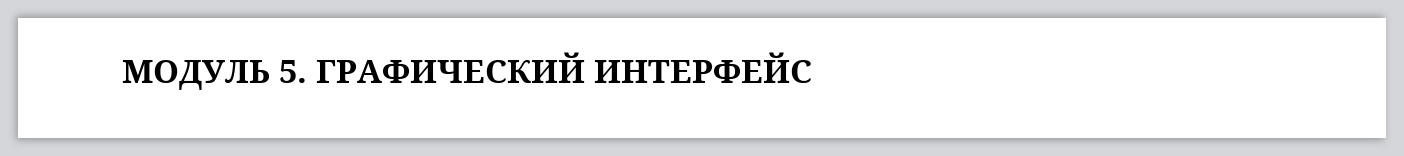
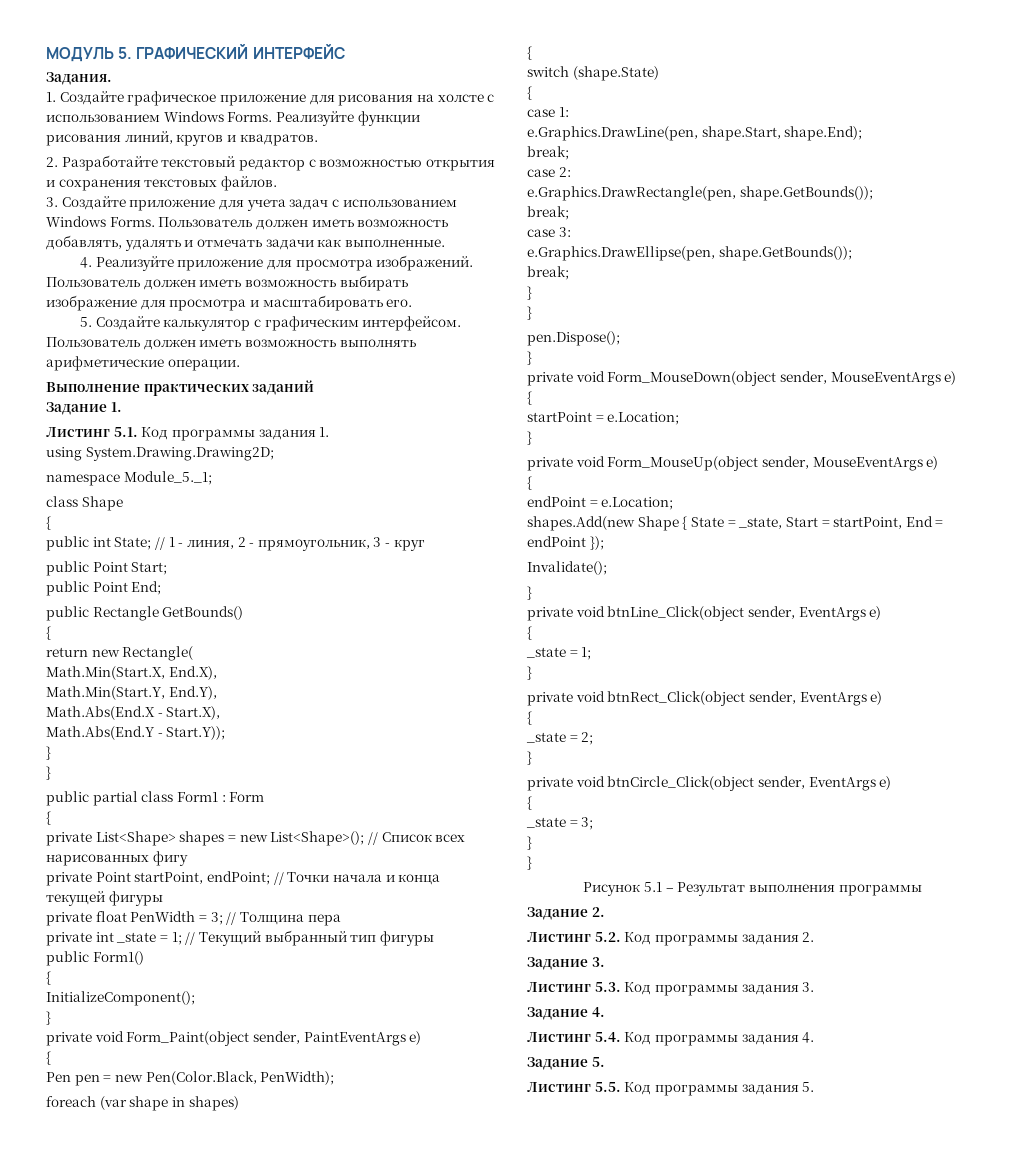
(812, 67) none -> [46,72,112,85] [46,91,495,106] [46,111,420,126] [46,131,318,146] [46,155,495,171] [46,176,277,191] [46,196,457,211] [46,216,449,230] [46,235,445,251] [80,255,474,271] [46,275,408,291] [46,295,413,311] [80,316,462,331] [46,337,416,350] [46,356,240,371] [46,380,315,396] [46,402,122,415] [46,427,330,441] [46,447,274,461] [46,471,212,486] [46,496,123,511] [46,516,51,530] [46,536,425,551] [46,561,168,576] [46,581,162,596] [46,606,244,621] [46,626,51,640] [46,646,194,661] [46,666,217,680] [46,686,217,700] [46,706,221,720] [46,726,226,740] [46,746,51,760] [46,766,51,780] [46,791,265,806] [46,811,51,825] [46,831,466,846] [46,851,188,866] [46,871,441,886] [46,891,163,906] [46,911,341,926] [46,930,434,946] [46,951,144,966] [46,971,51,985] [46,991,195,1006] [46,1011,51,1025] [46,1031,422,1046] [46,1051,51,1065] [46,1071,335,1086] [46,1096,239,1111] [527,46,532,60] [527,66,659,81] [527,86,532,100] [527,107,569,117] [527,126,863,141] [527,146,569,160] [527,167,571,177] [527,186,873,201] [527,206,569,220] [527,227,571,237] [527,246,852,261] [527,266,569,280] [527,286,532,300] [527,306,532,320] [527,331,620,346] [527,351,532,365] [527,371,957,386] [527,391,532,405] [527,412,680,425] [527,431,532,445] [527,456,939,471] [527,476,532,490] [527,496,674,510] [527,516,944,531] [527,536,604,550] [527,561,607,575] [527,586,532,600] [527,606,882,621] [527,626,532,640] [526,647,592,660] [527,666,532,680] [527,691,883,706] [527,711,532,725] [526,732,594,745] [527,751,532,765] [527,776,892,791] [527,796,532,810] [526,817,594,830] [527,836,532,850] [527,856,532,870] [583,882,922,896] [527,907,605,920] [527,932,815,946] [527,957,605,970] [527,982,815,996] [527,1007,605,1020] [527,1032,815,1046] [527,1057,605,1070] [527,1082,815,1096] // Задания. // 1. Создайте графическое приложение для рисования на холсте с использованием Windows Forms. Реализуйте функции рисования линий, кругов и квадратов. // 2. Разработайте текстовый редактор с возможностью открытия и сохранения текстовых файлов. // 3. Создайте приложение для учета задач с использованием Windows Forms. Пользователь должен иметь возможность добавлять, удалять и отмечать задачи как выполненные. // 4. Реализуйте приложение для просмотра изображений. Пользователь должен иметь возможность выбирать изображение для просмотра и масштабировать его. // 5. Создайте калькулятор с графическим интерфейсом. Пользователь должен иметь возможность выполнять арифметические операции. // Выполнение практических заданий // Задание 1. // Листинг 5.1. Код программы задания 1. // using System.Drawing.Drawing2D; // namespace Module_5._1; // class Shape // { // public int State; // 1 - линия, 2 - прямоугольник, 3 - круг // public Point Start; // public Point End; // public Rectangle GetBounds() // { // return new Rectangle( // Math.Min(Start.X, End.X), // Math.Min(Start.Y, End.Y), // Math.Abs(End.X - Start.X), // Math.Abs(End.Y - Start.Y)); // } // } // public partial class Form1 : Form // { // private List<Shape> shapes = new List<Shape>(); // Список всех нарисованных фигу // private Point startPoint, endPoint; // Точки начала и конца текущей фигуры // private float PenWidth = 3; // Толщина пера // private int _state = 1; // Текущий выбранный тип фигуры // public Form1() // { // InitializeComponent(); // } // private void Form_Paint(object sender, PaintEventArgs e) // { // Pen pen = new Pen(Color.Black, PenWidth); // foreach (var shape in shapes) // { // switch (shape.State) // { // case 1: // e.Graphics.DrawLine(pen, shape.Start, shape.End); // break; // case 2: // e.Graphics.DrawRectangle(pen, shape.GetBounds()); // break; // case 3: // e.Graphics.DrawEllipse(pen, shape.GetBounds()); // break; // } // } // pen.Dispose(); // } // private void Form_MouseDown(object sender, MouseEventArgs e) // { // startPoint = e.Location; // } // private void Form_MouseUp(object sender, MouseEventArgs e) // { // endPoint = e.Location; // shapes.Add(new Shape { State = _state, Start = startPoint, End = endPoint }); // Invalidate(); // } // private void btnLine_Click(object sender, EventArgs e) // { // _state = 1; // } // private void btnRect_Click(object sender, EventArgs e) // { // _state = 2; // } // private void btnCircle_Click(object sender, EventArgs e) // { // _state = 3; // } // } // Рисунок 5.1 – Результат выполнения программы // Задание 2. // Листинг 5.2. Код программы задания 2. // Задание 3. // Листинг 5.3. Код программы задания 3. // Задание 4. // Листинг 5.4. Код программы задания 4. // Задание 5. // Листинг 5.5. Код программы задания 5.

